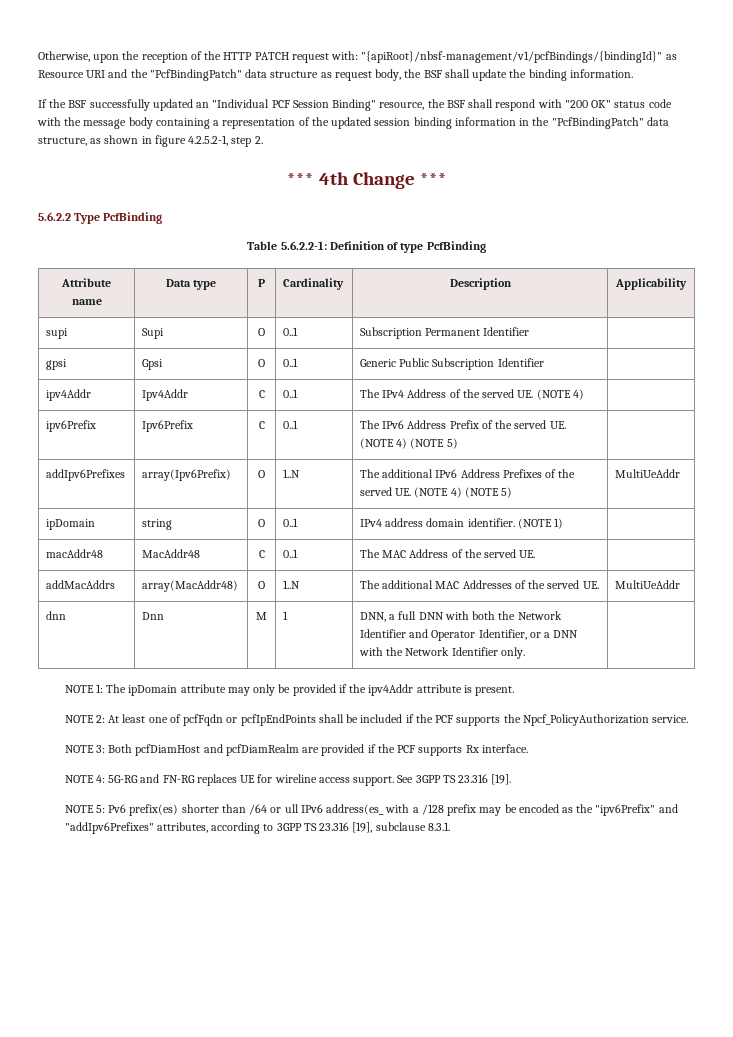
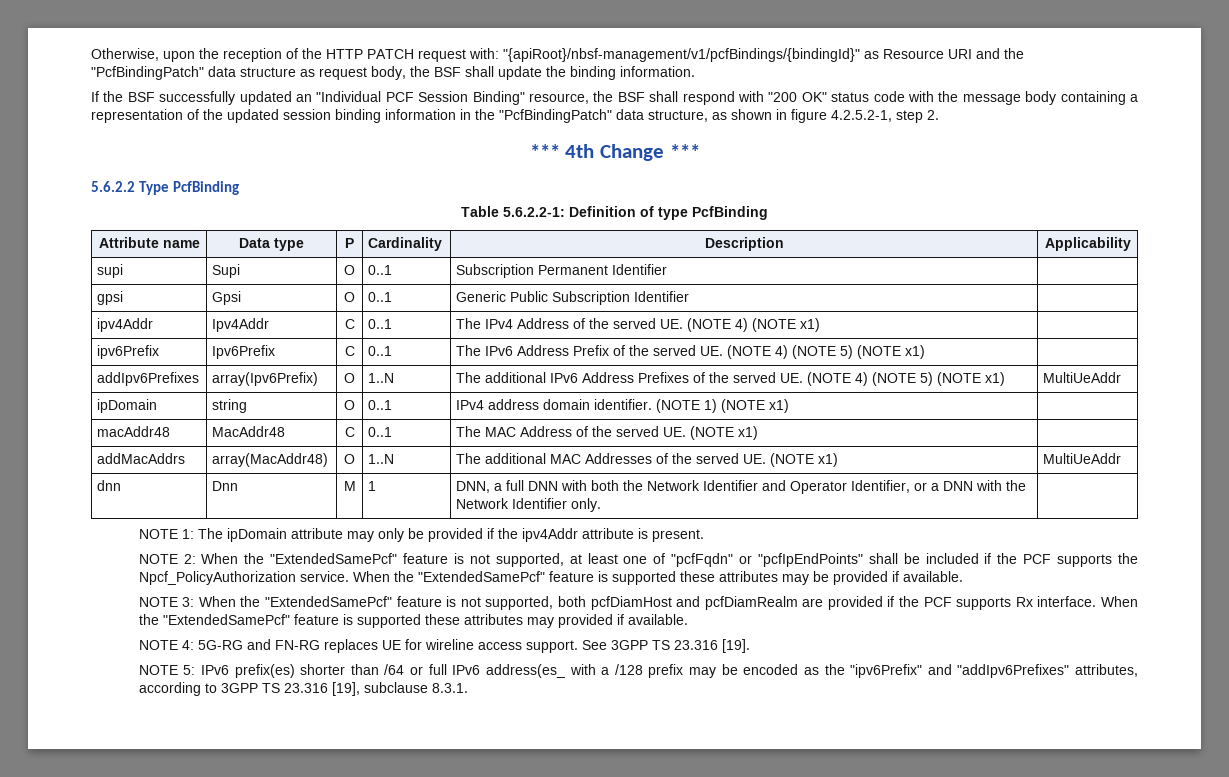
(584, 394) none -> [752,318,821,332] (NOTE x1)
(458, 443) none -> [857,345,926,359] (NOTE x1)
(513, 492) none -> [937,372,1006,386] (NOTE x1)
(564, 523) none -> [721,399,790,413] (NOTE x1)
(536, 554) none -> [690,426,759,440] (NOTE x1)
(599, 585) none -> [770,453,839,467] (NOTE x1)
[108,714,316,726] At least one of pcfFqdn or pcfIpEndPoints -> [201,553,863,567] When the "ExtendedSamePcf" feature is not supported, at least one of "pcfFqdn" or "pcfIpEndPoints"
[64,744,133,753] // NOTE 3: Both -> [352,571,963,585] [138,596,586,610] When the "ExtendedSamePcf" feature is supported these attributes may be provided if available. // NOTE 3: When the "ExtendedSamePcf" feature is not supported, both
(528, 748) none -> [1101,596,1138,607] [138,614,688,628] When the "ExtendedSamePcf" feature is supported these attributes may provided if available.
[108,804,127,813] Pv6 -> [200,665,229,675] IPv6
[284,804,299,813] ull -> [428,664,447,675] full

